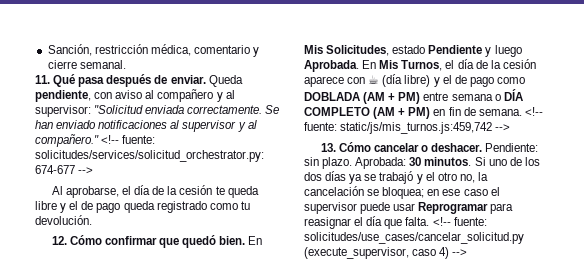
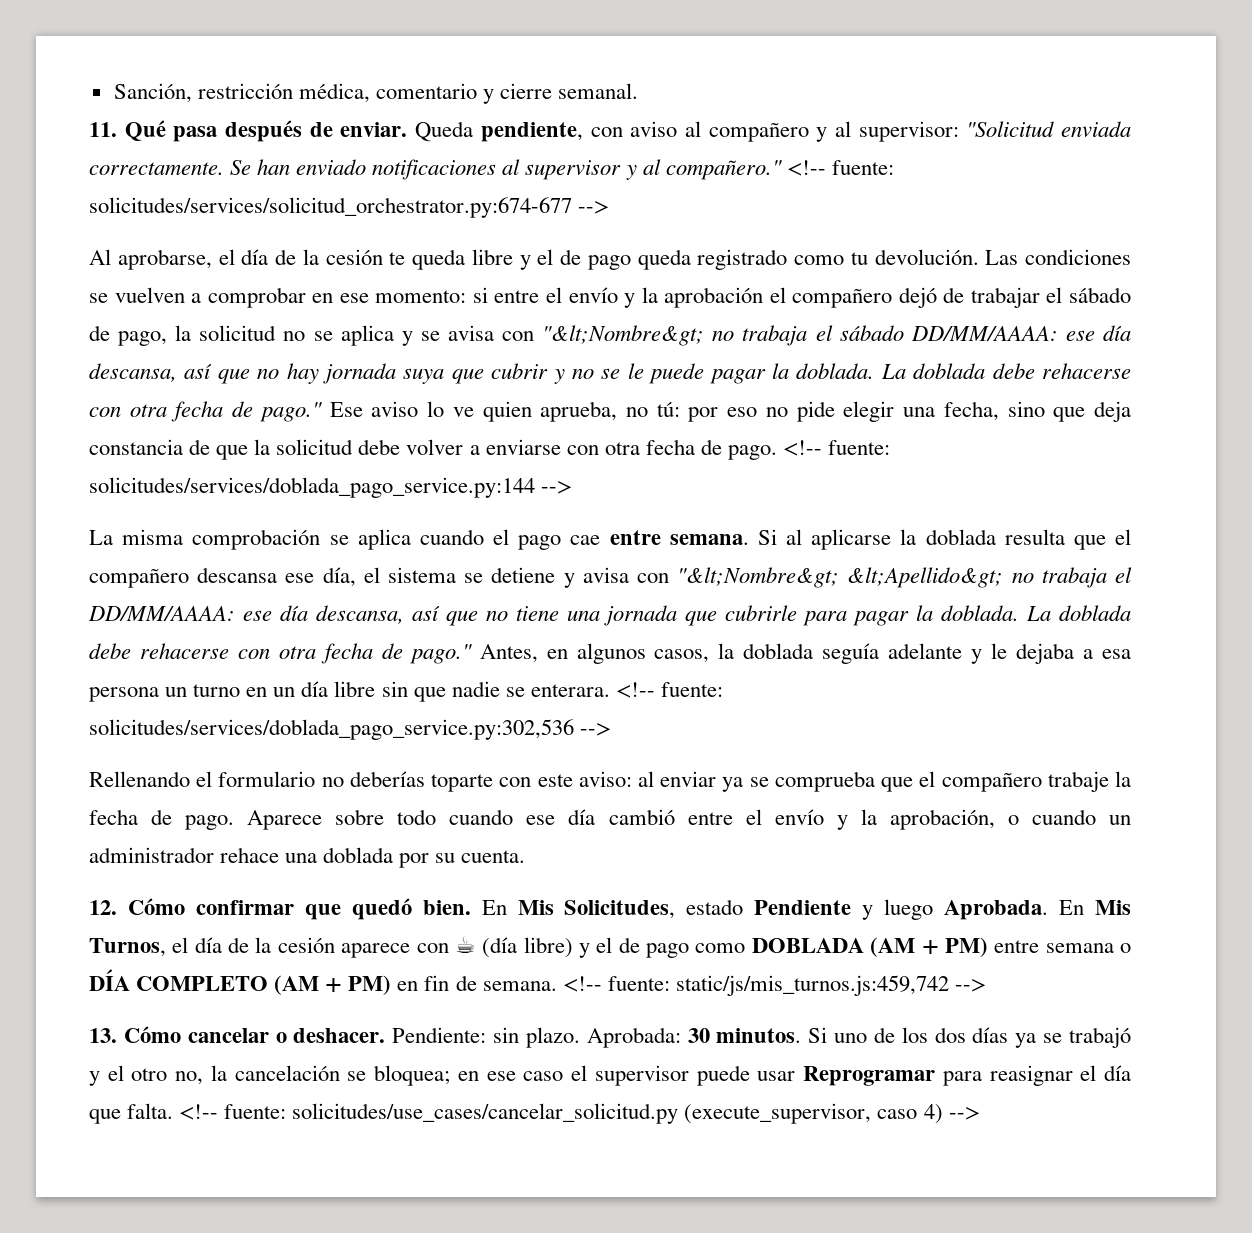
(92, 220) none -> [985,249,1131,265] [89,287,1131,308] [89,325,1131,346] [89,363,1131,384] [89,401,1132,422] [89,439,891,460] [89,477,573,498] [89,529,1131,550] [89,567,1133,588] [88,605,1131,626] [89,643,1131,664] [89,681,723,702] [89,719,612,740] [89,771,1131,792] [89,809,1131,830] [89,847,526,868] Las condiciones se vuelven a comprobar en ese momento: si entre el envío y la aprobación el compañero dejó de trabajar el sábado de pago, la solicitud no se aplica y se avisa con "&lt;Nombre&gt; no trabaja el sábado DD/MM/AAAA: ese día descansa, así que no hay jornada suya que cubrir y no se le puede pagar la doblada. La doblada debe rehacerse con otra fecha de pago." Ese aviso lo ve quien aprueba, no tú: por eso no pide elegir una fecha, sino que deja constancia de que la solicitud debe volver a enviarse con otra fecha de pago. <!-- fuente: solicitudes/services/doblada_pago_service.py:144 --> // La misma comprobación se aplica cuando el pago cae entre semana. Si al aplicarse la doblada resulta que el compañero descansa ese día, el sistema se detiene y avisa con "&lt;Nombre&gt; &lt;Apellido&gt; no trabaja el DD/MM/AAAA: ese día descansa, así que no tiene una jornada que cubrirle para pagar la doblada. La doblada debe rehacerse con otra fecha de pago." Antes, en algunos casos, la doblada seguía adelante y le dejaba a esa persona un turno en un día libre sin que nadie se enterara. <!-- fuente: solicitudes/services/doblada_pago_service.py:302,536 --> // Rellenando el formulario no deberías toparte con este aviso: al enviar ya se comprueba que el compañero trabaje la fecha de pago. Aparece sobre todo cuando ese día cambió entre el envío y la aprobación, o cuando un administrador rehace una doblada por su cuenta.

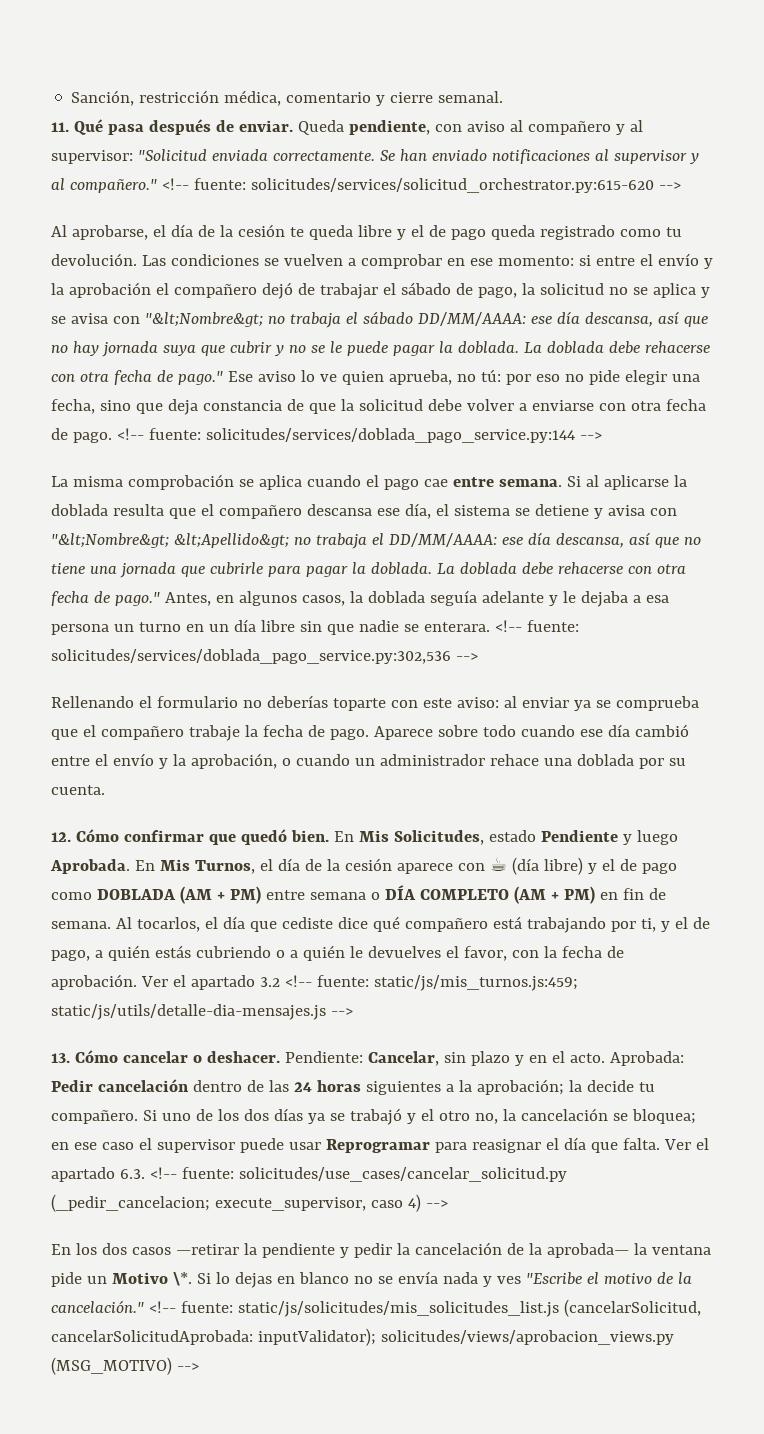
[89,197,572,218] solicitudes/services/solicitud_orchestrator.py:674-677 -> [250,178,654,193] solicitudes/services/solicitud_orchestrator.py:615-620
[562,975,949,996] <!-- fuente: static/js/mis_turnos.js:459,742 -> [115,916,710,933] [51,945,624,961] [51,974,578,991] [51,1004,326,1020] Al tocarlos, el día que cediste dice qué compañero está trabajando por ti, y el de pago, a quién estás cubriendo o a quién le devuelves el favor, con la fecha de aprobación. Ver el apartado 3.2 <!-- fuente: static/js/mis_turnos.js:459; static/js/utils/detalle-dia-mensajes.js
[493,1027,802,1048] sin plazo. Aprobada: 30 minutos. -> [367,1051,684,1066] [51,1079,655,1095] [51,1110,138,1124] Cancelar, sin plazo y en el acto. Aprobada: Pedir cancelación dentro de las 24 horas siguientes a la aprobación; la decide tu compañero.
(174, 1111) none -> [663,1138,709,1150] [51,1167,145,1182] Ver el apartado 6.3.
[684,1103,872,1124] (execute_supervisor, -> [51,1194,366,1212] (_pedir_cancelacion; execute_supervisor,
(980, 1113) none -> [51,1242,711,1258] [51,1271,692,1288] [51,1299,701,1317] [51,1328,674,1346] [51,1357,199,1375] // En los dos casos —retirar la pendiente y pedir la cancelación de la aprobada— la ventana pide un Motivo \*. Si lo dejas en blanco no se envía nada y ves "Escribe el motivo de la cancelación." <!-- fuente: static/js/solicitudes/mis_solicitudes_list.js (cancelarSolicitud, cancelarSolicitudAprobada: inputValidator); solicitudes/views/aprobacion_views.py (MSG_MOTIVO) -->

